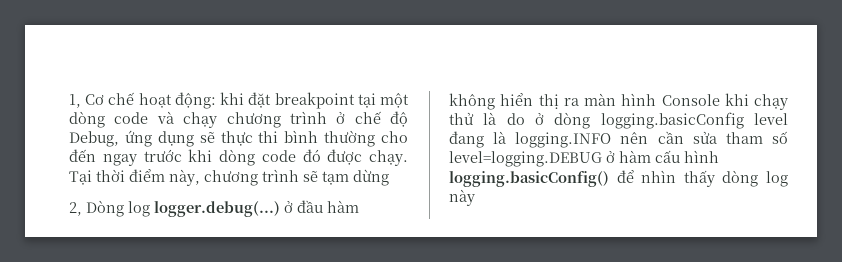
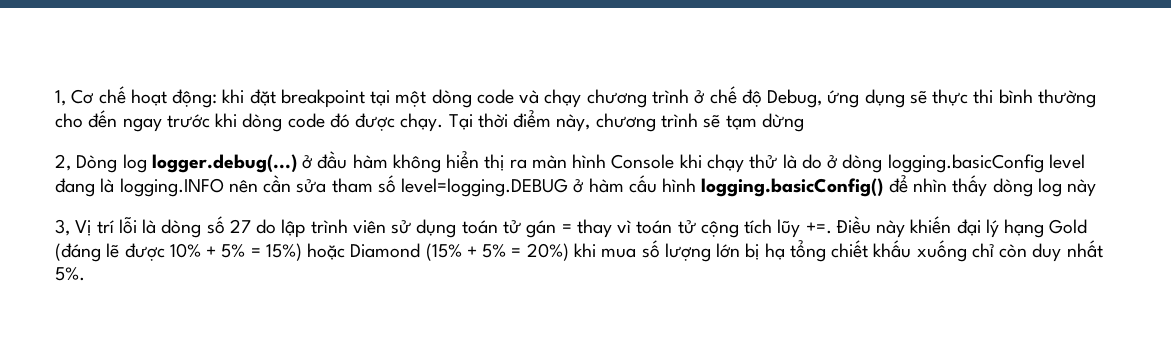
(475, 197) none -> [55,216,1088,238] [55,240,1103,262] [55,267,85,281] // 3, Vị trí lỗi là dòng số 27 do lập trình viên sử dụng toán tử gán = thay vì toán tử cộng tích lũy +=. Điều này khiến đại lý hạng Gold (đáng lẽ được 10% + 5% = 15%) hoặc Diamond (15% + 5% = 20%) khi mua số lượng lớn bị hạ tổng chiết khấu xuống chỉ còn duy nhất 5%.

